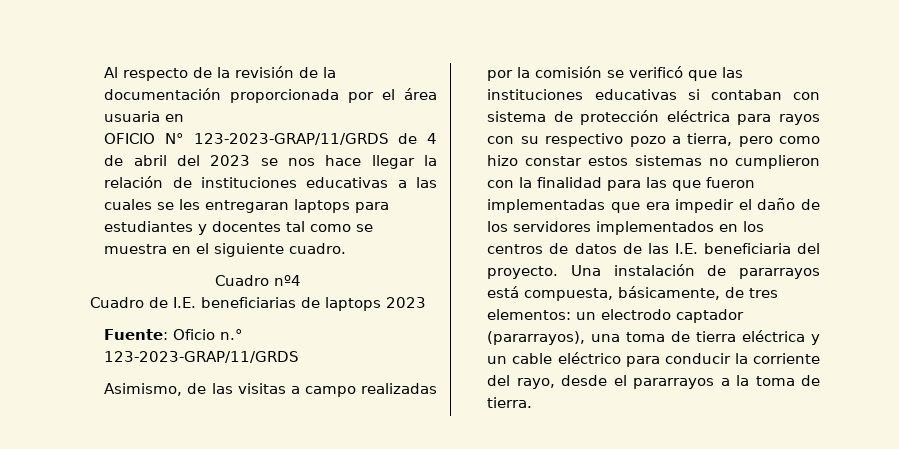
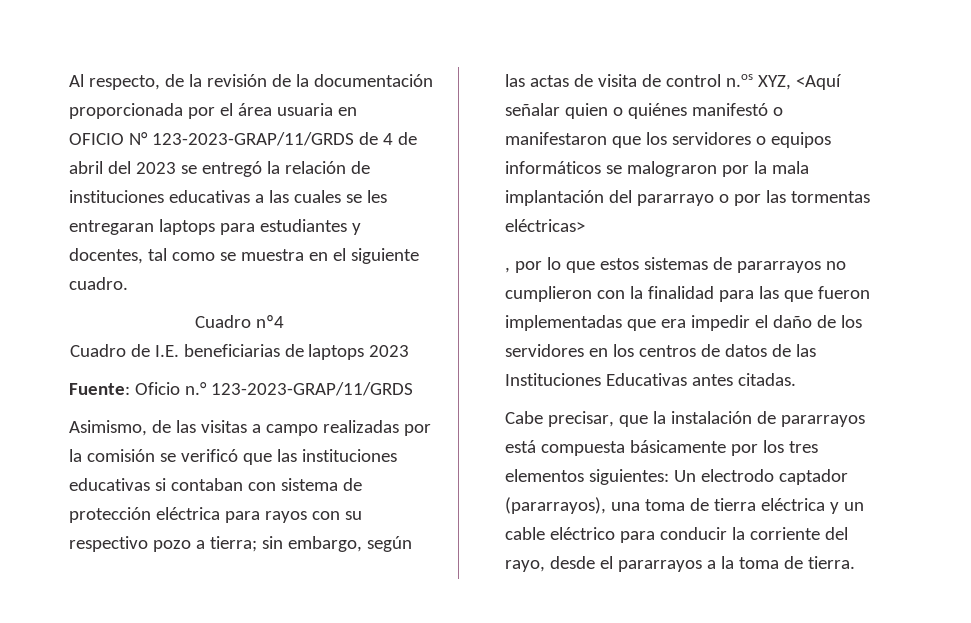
[123,68,189,81] respecto -> [88,75,160,90] respecto,
[288,155,415,169] nos hace llegar -> [201,161,262,177] entregó
[212,221,282,232] docentes -> [68,248,143,264] docentes,
[687,133,820,147] [487,155,703,166] tierra, pero como hizo constar estos sistemas -> [209,536,412,552] [504,74,842,90] [504,103,783,119] [504,132,831,148] [504,161,809,177] [504,190,870,206] [504,219,585,232] [504,257,821,273] tierra; sin embargo, según las actas de visita de control n.os XYZ, <Aquí señalar quien o quiénes manifestó o manifestaron que los servidores o equipos informáticos se malograron por la mala implantación del pararrayo o por las tormentas eléctricas> // , por lo que estos sistemas de pararrayos
[596,221,715,235] implementados -> (584, 350) none
[674,243,820,254] [487,264,820,279] [487,286,779,301] [487,309,597,320] I.E. beneficiaria del proyecto. Una instalación de pararrayos está compuesta, básicamente, de tres elementos: un -> [504,373,796,386] [504,411,865,427] [504,440,818,456] [504,469,696,485] Instituciones Educativas antes citadas. // Cabe precisar, que la instalación de pararrayos está compuesta básicamente por los tres elementos siguientes: Un

